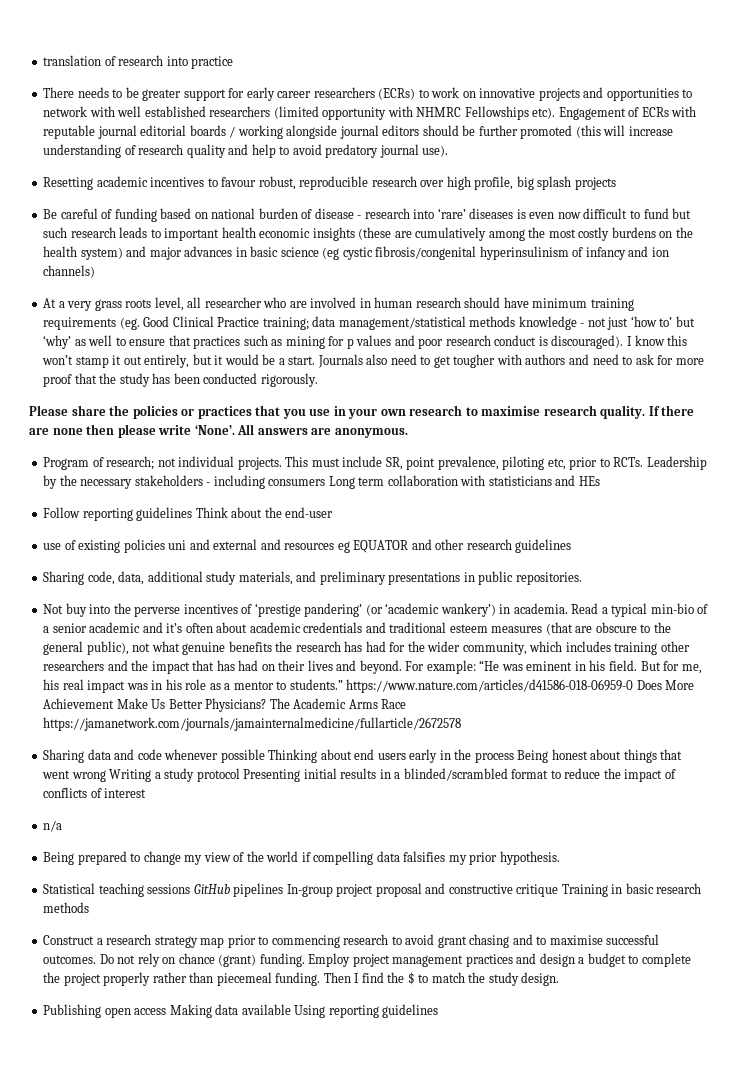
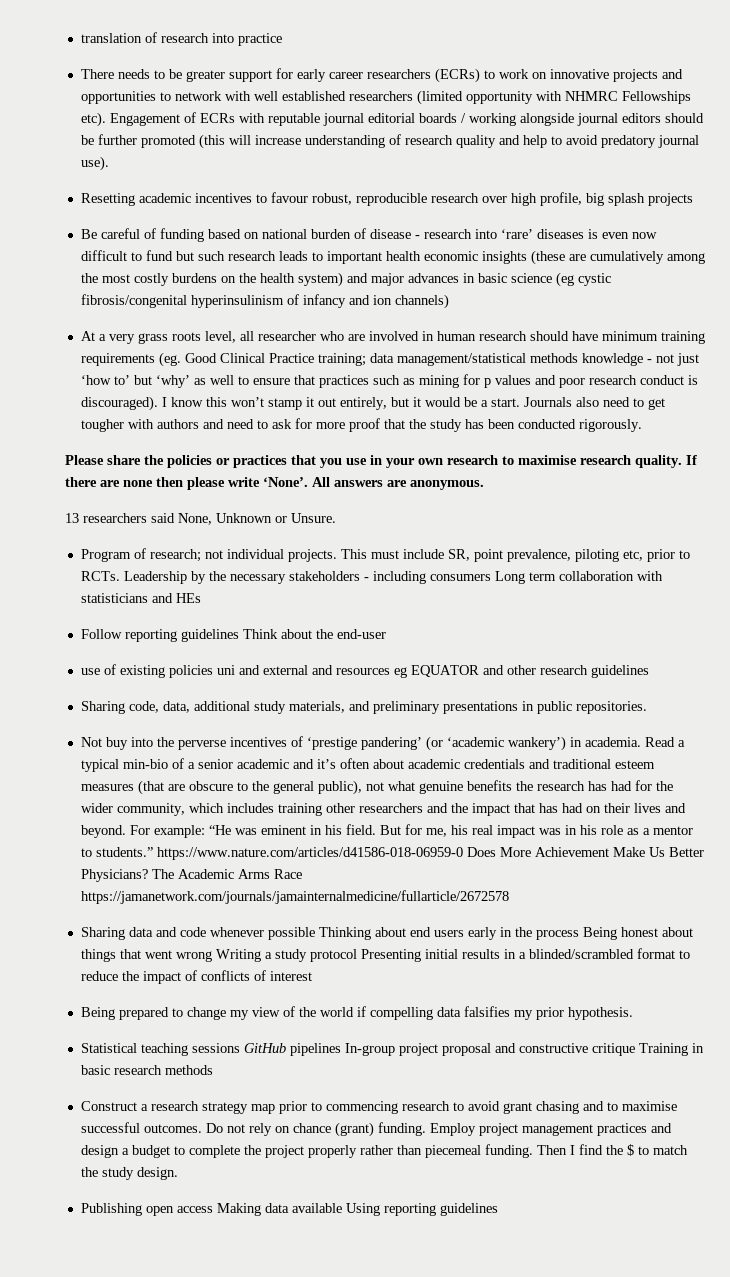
(408, 432) none -> [65,513,336,525] // 13 researchers said None, Unknown or Unsure.
[43,820,63,832] // n/a -> (312, 976) none

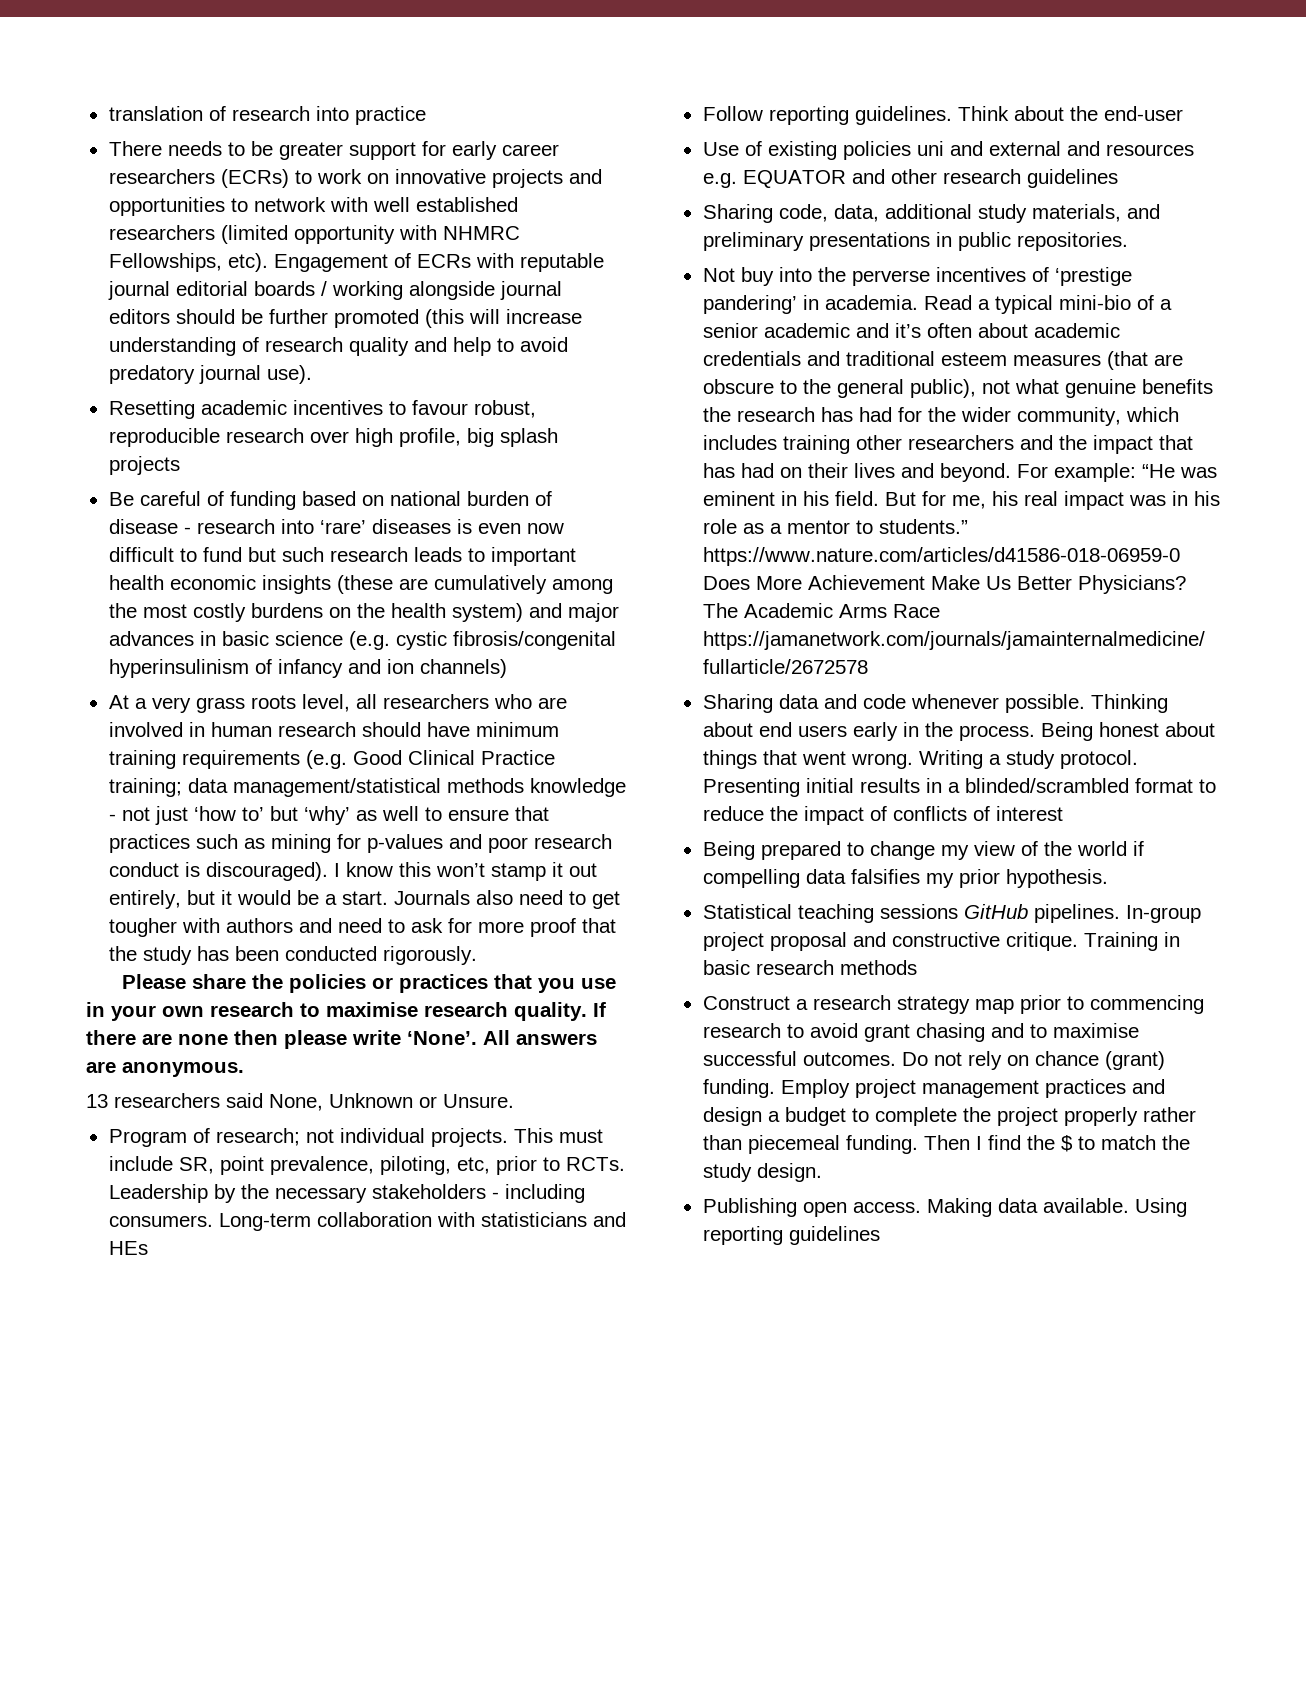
[621,91,691,104] Fellowships -> [108,253,222,272] Fellowships,
[555,272,574,287] (eg -> [348,631,390,650] (e.g.
[257,331,316,341] researcher -> [382,694,489,709] researchers
[158,352,181,367] (eg. -> [305,750,347,769] (e.g.
[483,375,531,388] p values -> [366,834,443,853] p-values
[574,549,619,562] piloting -> [379,1156,451,1175] piloting,
[429,571,556,584] consumers Long term -> [108,1213,311,1231] consumers. Long-term
[180,629,239,642] guidelines -> [854,106,952,125] guidelines.
[80,668,100,675] use -> [702,142,739,156] Use
[393,667,407,678] eg -> [702,173,737,188] e.g.
[425,736,566,751] (or ‘academic wankery’) -> (797, 304) none
[122,759,168,769] min-bio -> [1058,295,1131,310] mini-bio
[267,927,315,940] possible -> [1004,694,1085,713] possible.
[535,930,579,940] process -> [958,725,1035,741] process.
[175,951,212,962] wrong -> [850,753,913,769] wrong.
[309,949,357,962] protocol -> [1059,750,1138,769] protocol.
[289,1043,341,1056] pipelines -> [1033,904,1120,923] pipelines.
[591,1043,635,1056] critique -> [1005,932,1078,951] critique.
[176,1206,213,1213] access -> [852,1202,921,1213] access.
[291,1203,342,1213] available -> [1042,1198,1129,1213] available.

